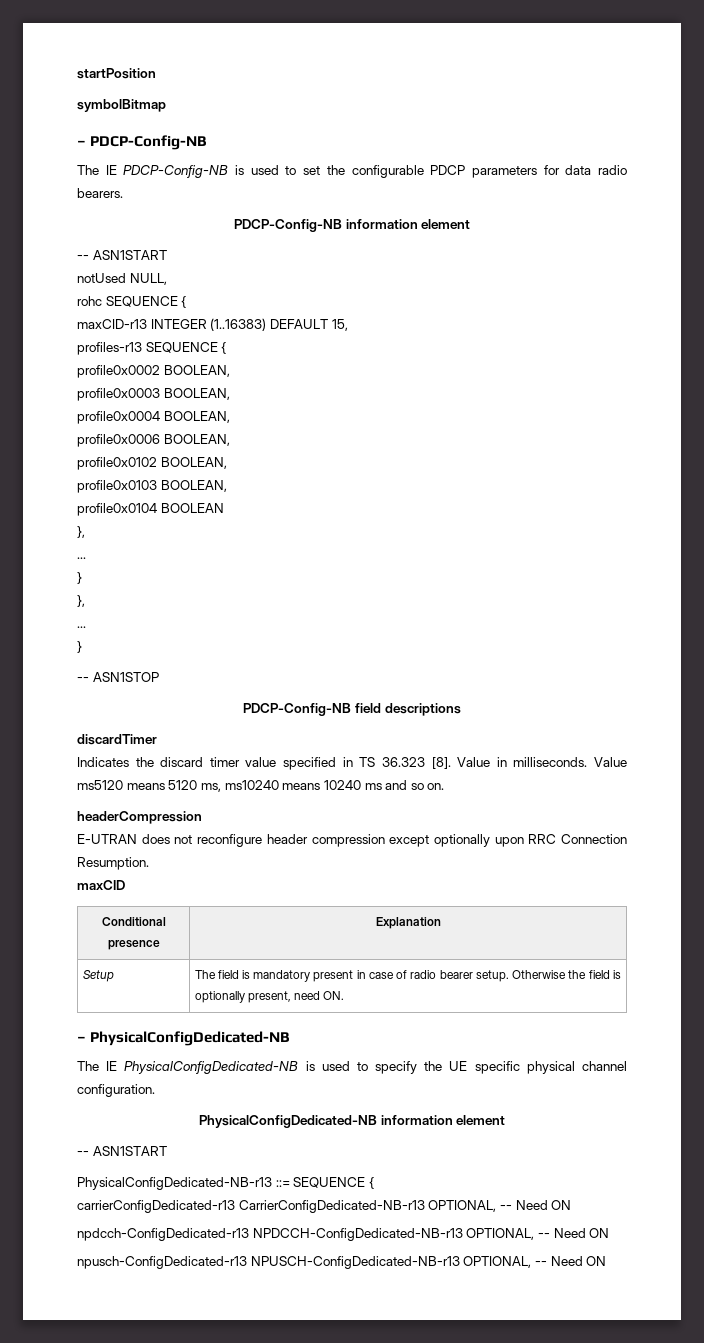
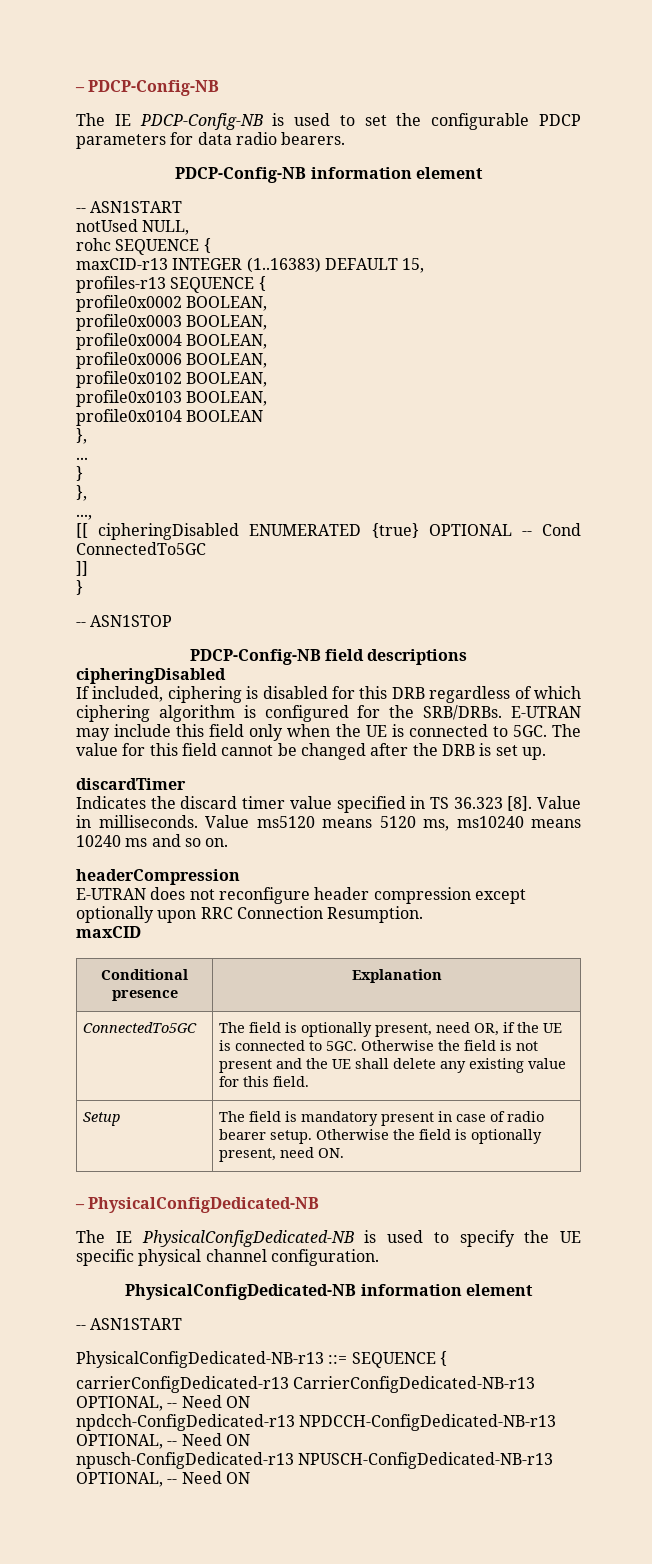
[77,68,156,79] [77,99,166,112] startPosition // symbolBitmap // -> (75, 89) none
[77,626,86,628] ... -> [76,514,92,520] [76,523,582,540] [76,542,206,555] [76,561,88,576] ..., // [[ cipheringDisabled ENUMERATED {true} OPTIONAL -- Cond ConnectedTo5GC // ]]
(461, 709) none -> [76,668,226,684] [76,686,581,703] [76,705,582,722] [76,724,581,741] [76,743,546,760] // cipheringDisabled // If included, ciphering is disabled for this DRB regardless of which ciphering algorithm is configured for the SRB/DRBs. E-UTRAN may include this field only when the UE is connected to 5GC. The value for this field cannot be changed after the DRB is set up.
(441, 923) none -> [82,1022,197,1033] [218,1022,562,1037] [218,1040,538,1051] [218,1058,566,1073] [218,1076,309,1087] // ConnectedTo5GC | The field is optionally present, need OR, if the UE is connected to 5GC. Otherwise the field is not present and the UE shall delete any existing value for this field.

